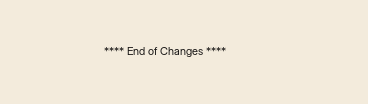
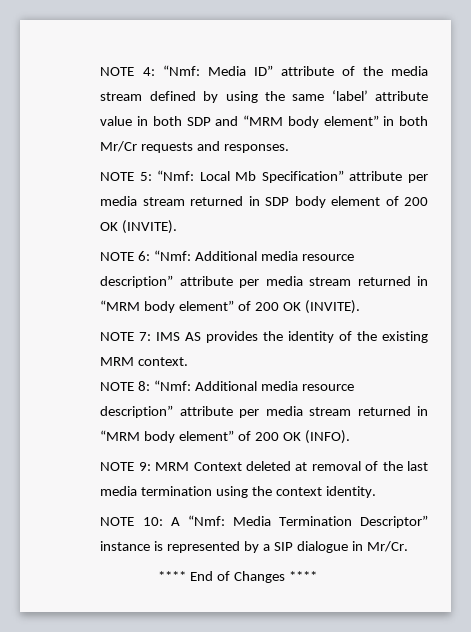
(103, 51) none -> [100,65,428,76] [100,90,428,103] [100,115,428,128] [100,141,290,153] [100,170,428,183] [100,196,428,208] [100,220,178,234] [100,250,354,261] [100,275,428,288] [100,300,360,314] [100,331,428,343] [100,357,189,366] [100,380,354,391] [100,405,428,418] [100,430,350,444] [100,461,428,471] [100,486,376,498] [100,515,428,528] [100,541,408,553] NOTE 4: “Nmf: Media ID” attribute of the media stream defined by using the same ‘label’ attribute value in both SDP and “MRM body element” in both Mr/Cr requests and responses. // NOTE 5: “Nmf: Local Mb Specification” attribute per media stream returned in SDP body element of 200 OK (INVITE). // NOTE 6: “Nmf: Additional media resource description” attribute per media stream returned in “MRM body element” of 200 OK (INVITE). // NOTE 7: IMS AS provides the identity of the existing MRM context. // NOTE 8: “Nmf: Additional media resource description” attribute per media stream returned in “MRM body element” of 200 OK (INFO). // NOTE 9: MRM Context deleted at removal of the last media termination using the context identity. // NOTE 10: A “Nmf: Media Termination Descriptor” instance is represented by a SIP dialogue in Mr/Cr. //

